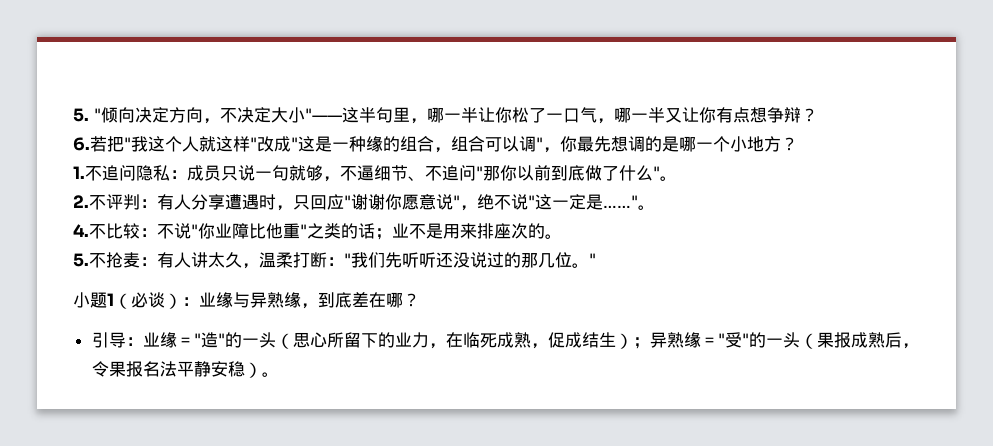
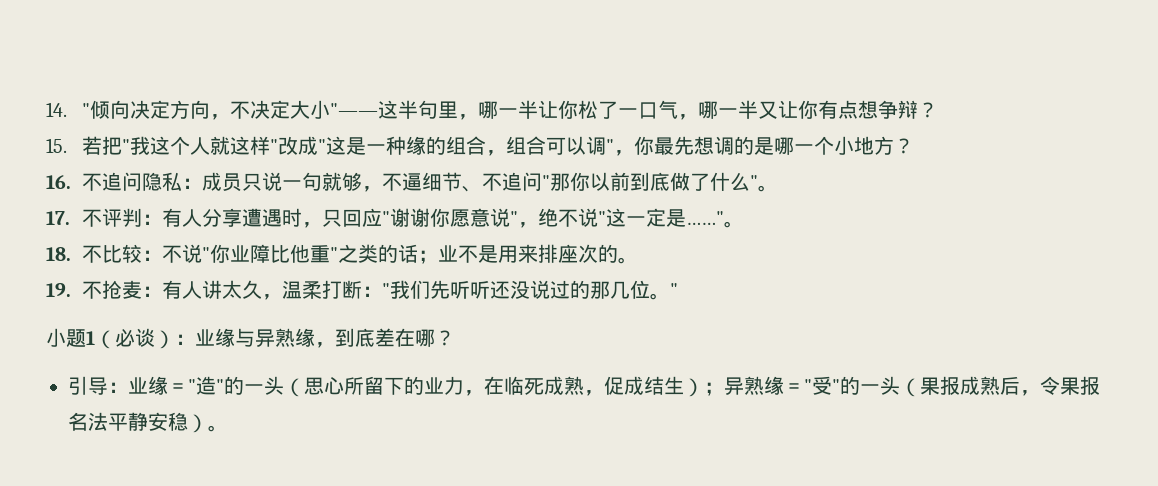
[73,108,89,122] 5. -> [46,102,67,117] 14.
[73,137,90,151] 6. -> [46,138,67,153] 15.
[73,166,85,179] 1. -> [46,175,71,189] 16.
[73,195,89,208] 2. -> [46,211,70,225] 17.
[73,224,89,237] 4. -> [46,247,71,261] 18.
[73,253,89,267] 5. -> [46,283,71,297] 19.

